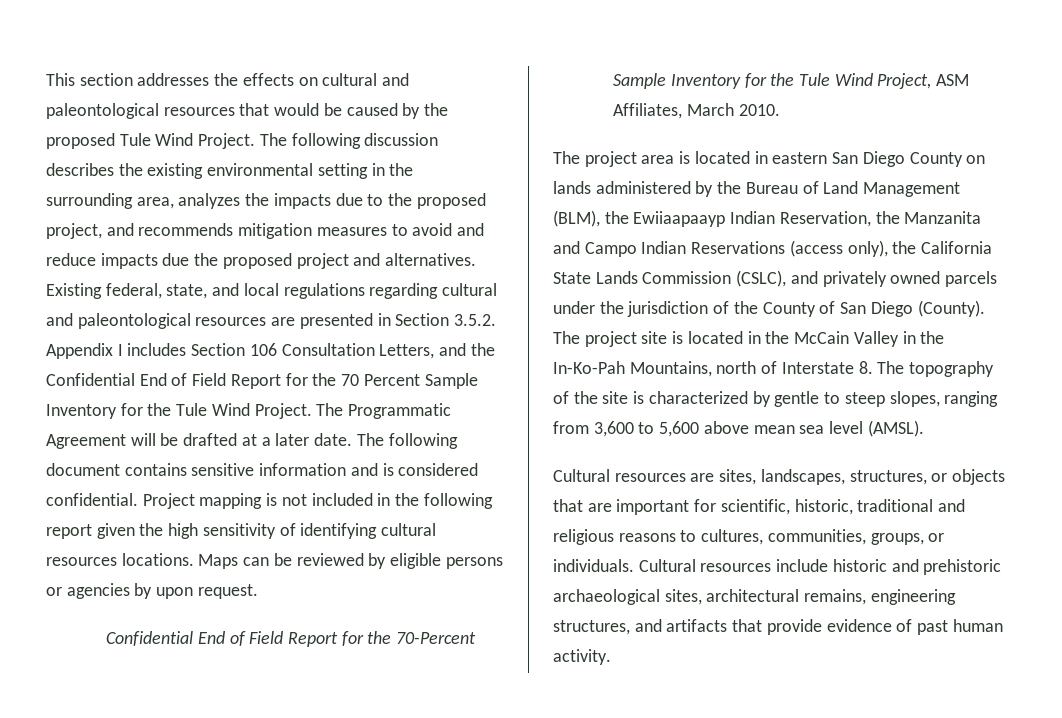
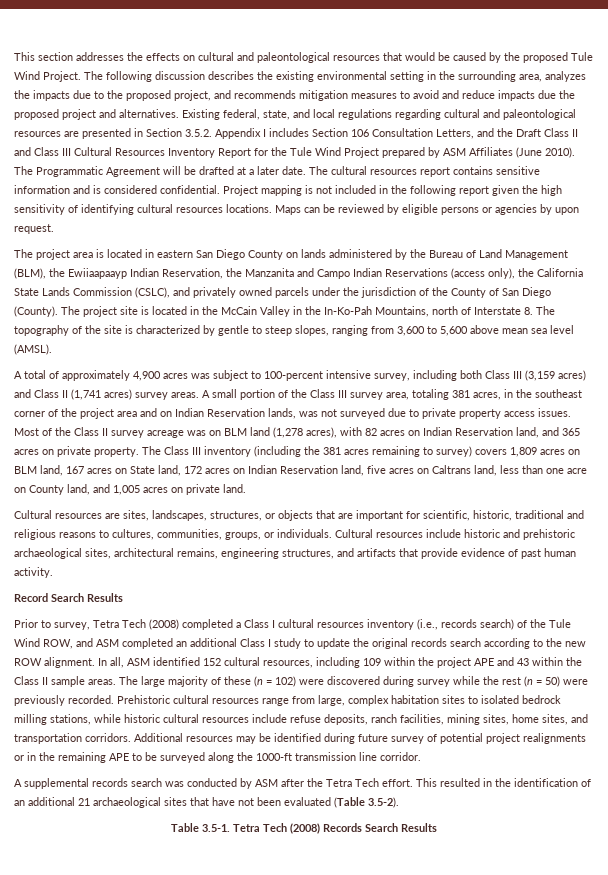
[46,373,478,389] [46,403,312,419] Confidential End of Field Report for the 70 Percent Sample Inventory for the Tule Wind Project. -> [516,128,578,137] [14,147,575,158] Draft Class II and Class III Cultural Resources Inventory Report for the Tule Wind Project prepared by ASM Affiliates (June 2010).
[388,433,458,449] [46,463,120,476] following document -> [331,166,450,177] cultural resources report
[106,631,477,647] [613,73,970,89] [613,103,780,119] // Confidential End of Field Report for the 70-Percent Sample Inventory for the Tule Wind Project, ASM Affiliates, March 2010. -> (54, 229) none
(924, 428) none -> [14,370,586,381] [14,389,582,400] [14,408,571,419] [14,427,580,438] [14,446,580,457] [14,465,587,476] [14,484,246,495] // A total of approximately 4,900 acres was subject to 100-percent intensive survey, including both Class III (3,159 acres) and Class II (1,741 acres) survey areas. A small portion of the Class III survey area, totaling 381 acres, in the southeast corner of the project area and on Indian Reservation lands, was not surveyed due to private property access issues. Most of the Class II survey acreage was on BLM land (1,278 acres), with 82 acres on Indian Reservation land, and 365 acres on private property. The Class III inventory (including the 381 acres remaining to survey) covers 1,809 acres on BLM land, 167 acres on State land, 172 acres on Indian Reservation land, five acres on Caltrans land, less than one acre on County land, and 1,005 acres on private land.
(611, 657) none -> [14,593,123,602] [14,619,571,630] [14,638,586,649] [14,657,582,668] [14,676,588,687] [14,695,561,706] [14,714,588,725] [14,733,586,744] [14,752,421,763] [14,778,591,789] [14,797,399,808] [171,823,437,834] // Record Search Results // Prior to survey, Tetra Tech (2008) completed a Class I cultural resources inventory (i.e., records search) of the Tule Wind ROW, and ASM completed an additional Class I study to update the original records search according to the new ROW alignment. In all, ASM identified 152 cultural resources, including 109 within the project APE and 43 within the Class II sample areas. The large majority of these (n = 102) were discovered during survey while the rest (n = 50) were previously recorded. Prehistoric cultural resources range from large, complex habitation sites to isolated bedrock milling stations, while historic cultural resources include refuse deposits, ranch facilities, mining sites, home sites, and transportation corridors. Additional resources may be identified during future survey of potential project realignments or in the remaining APE to be surveyed along the 1000-ft transmission line corridor. // A supplemental records search was conducted by ASM after the Tetra Tech effort. This resulted in the identification of an additional 21 archaeological sites that have not been evaluated (Table 3.5-2). // Table 3.5-1. Tetra Tech (2008) Records Search Results

